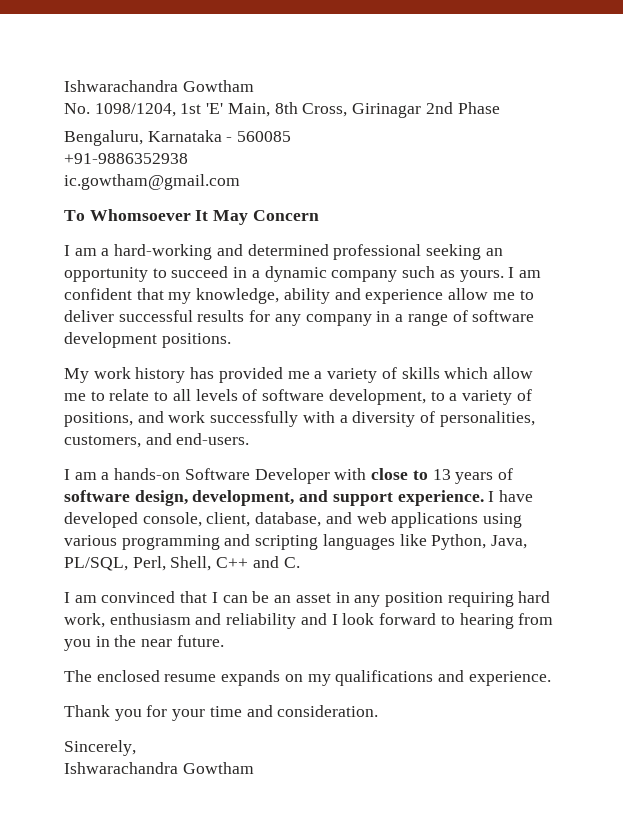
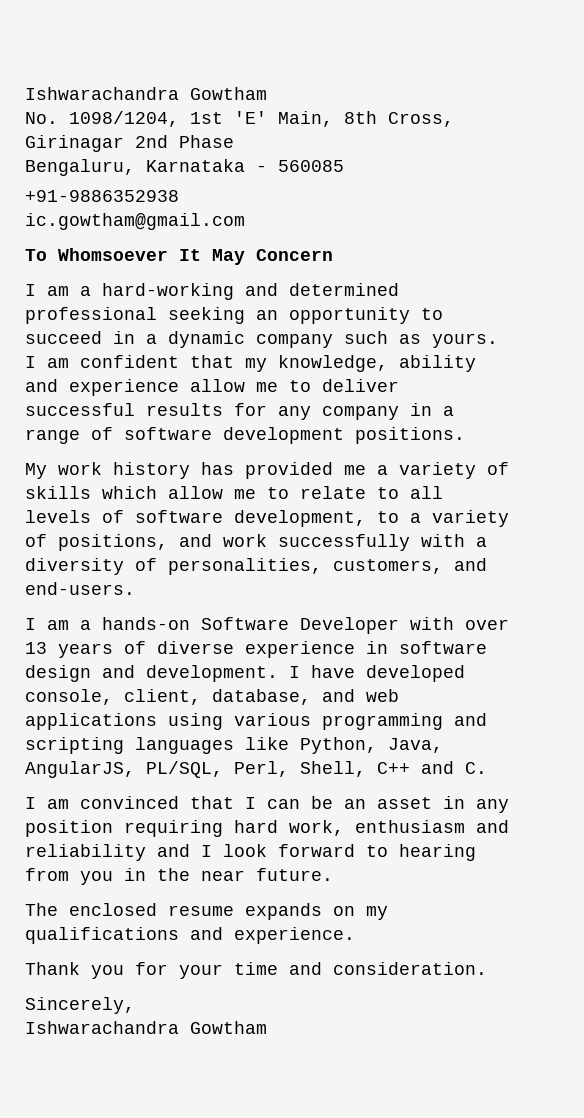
[371,468,428,480] close to -> [465,619,509,630] over
[64,490,484,506] software design, development, and support experience. -> [157,641,487,658] [25,665,278,682] diverse experience in software design and development.
(528, 542) none -> [25,761,135,778] AngularJS,

